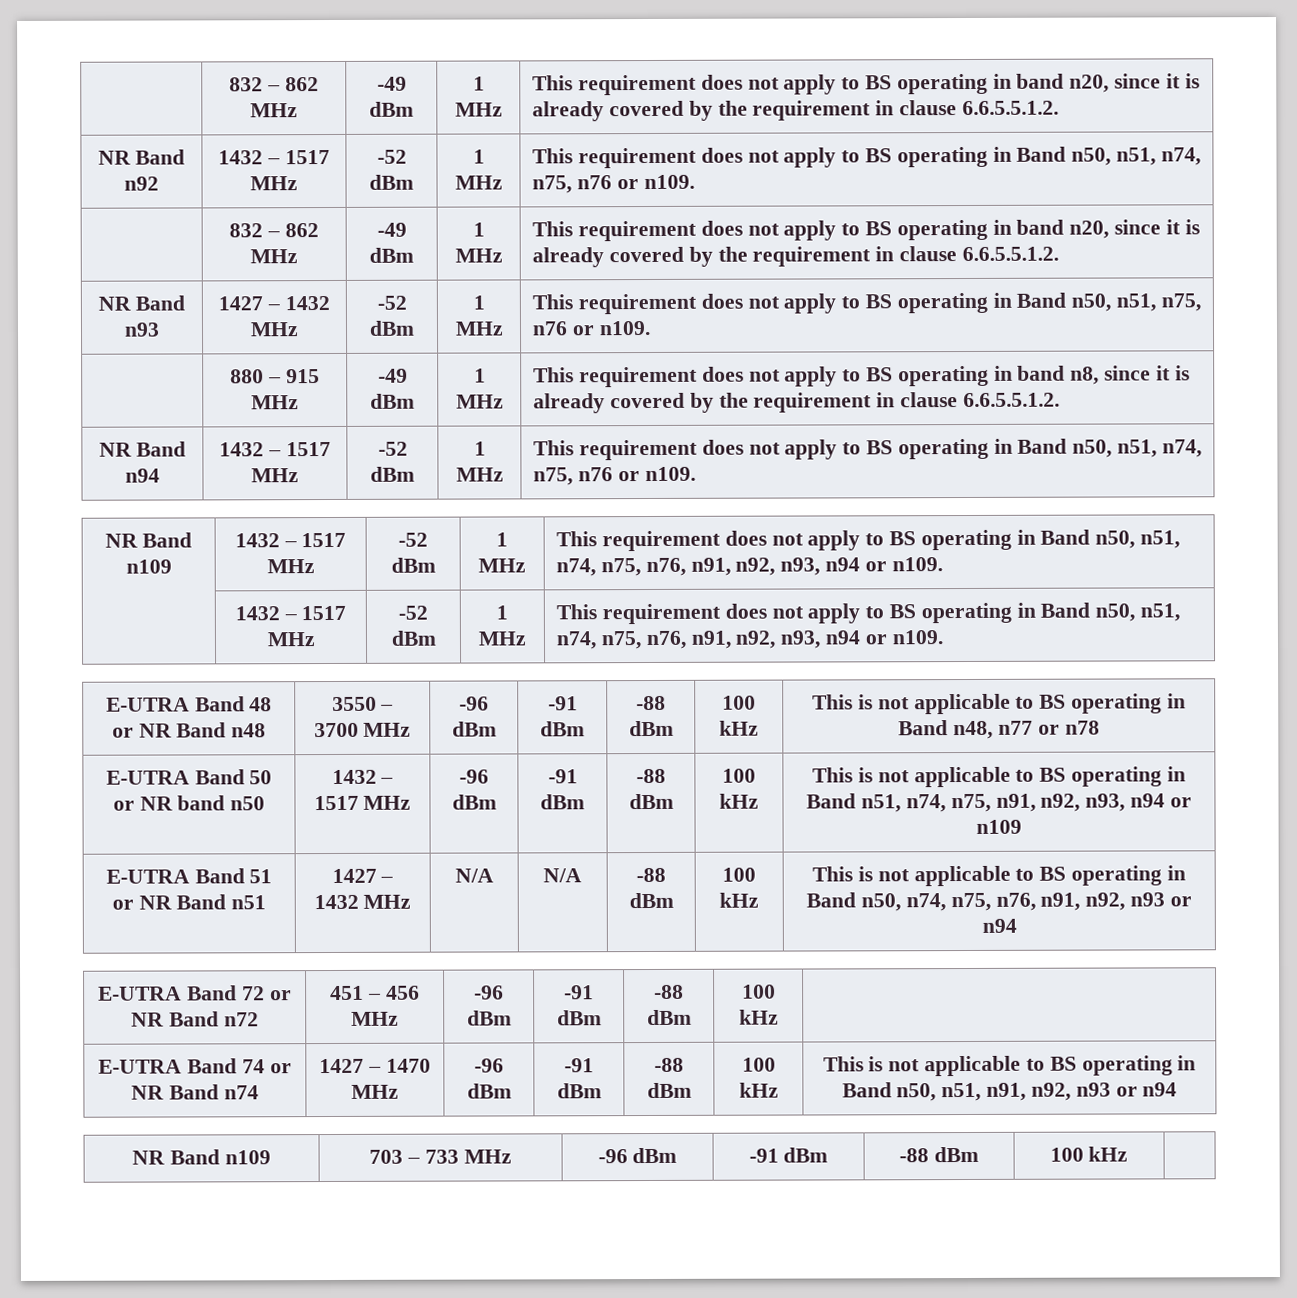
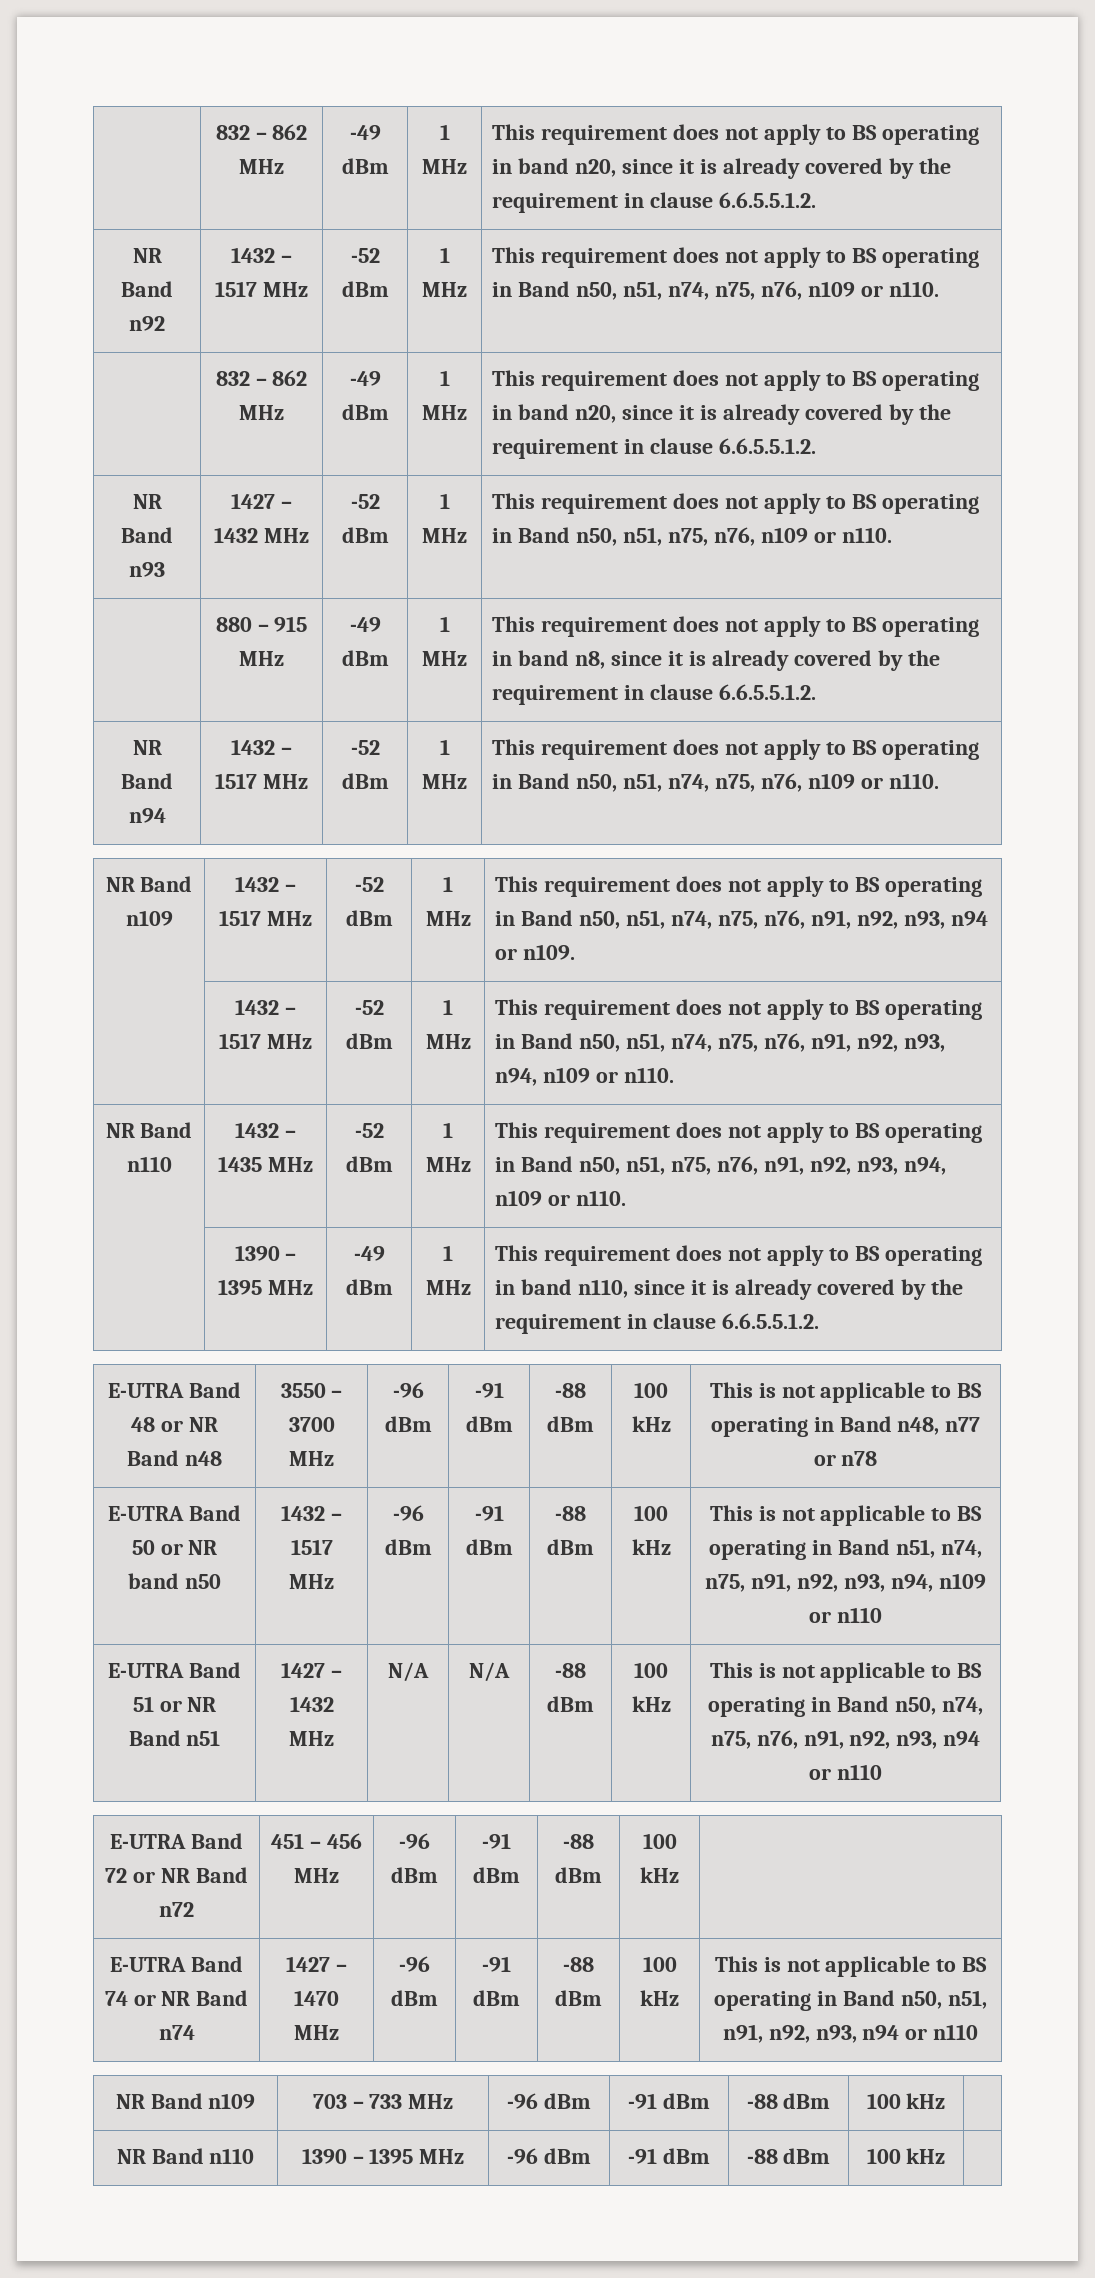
[576,174,695,190] n76 or n109. -> [760,281,939,300] n76, n109 or n110.
[532,320,651,336] n76 or n109. -> [714,527,892,546] n76, n109 or n110.
[577,466,696,482] n76 or n109. -> [760,773,939,792] n76, n109 or n110.
[824,630,943,645] n94 or n109. -> [495,1067,675,1086] [105,1122,193,1138] [126,1156,172,1172] [235,1122,296,1138] [218,1156,313,1172] [354,1123,384,1138] [345,1156,393,1172] [443,1122,453,1138] [425,1157,471,1172] [495,1122,982,1143] [495,1156,946,1175] [495,1190,627,1206] [234,1245,297,1261] [218,1279,313,1295] [353,1246,385,1261] [345,1279,393,1295] [443,1245,453,1261] [425,1280,471,1295] [495,1245,982,1266] [495,1279,963,1300] [495,1313,820,1334] n94, n109 or n110. // NR Band n110 | 1432 – 1435 MHz | -52 dBm | 1 MHz | This requirement does not apply to BS operating in Band n50, n51, n75, n76, n91, n92, n93, n94, n109 or n110. // | 1390 – 1395 MHz | -49 dBm | 1 MHz | This requirement does not apply to BS operating in band n110, since it is already covered by the requirement in clause 6.6.5.5.1.2.
[1129,793,1192,808] [976,819,1022,834] n94 or n109 -> [890,1573,986,1592] [809,1607,882,1623] n94, n109 or n110
[1129,892,1192,907] [981,918,1017,933] n93 or n94 -> [896,1731,981,1749] [809,1764,882,1780] n93, n94 or n110
[1075,1082,1178,1097] n93 or n94 -> [815,2024,979,2043] n93, n94 or n110
(1129, 1154) none -> [116,2148,255,2164] [301,2148,465,2164] [507,2148,591,2164] [628,2148,710,2164] [746,2148,831,2164] [866,2148,946,2164] // NR Band n110 | 1390 – 1395 MHz | -96 dBm | -91 dBm | -88 dBm | 100 kHz |

